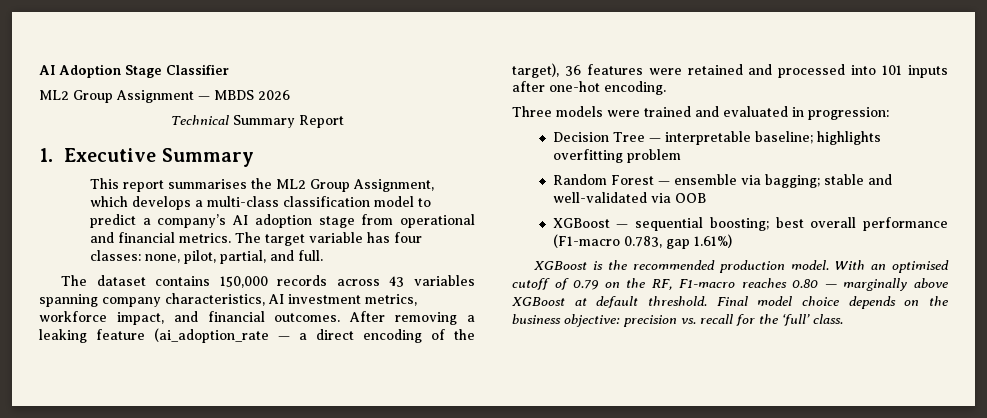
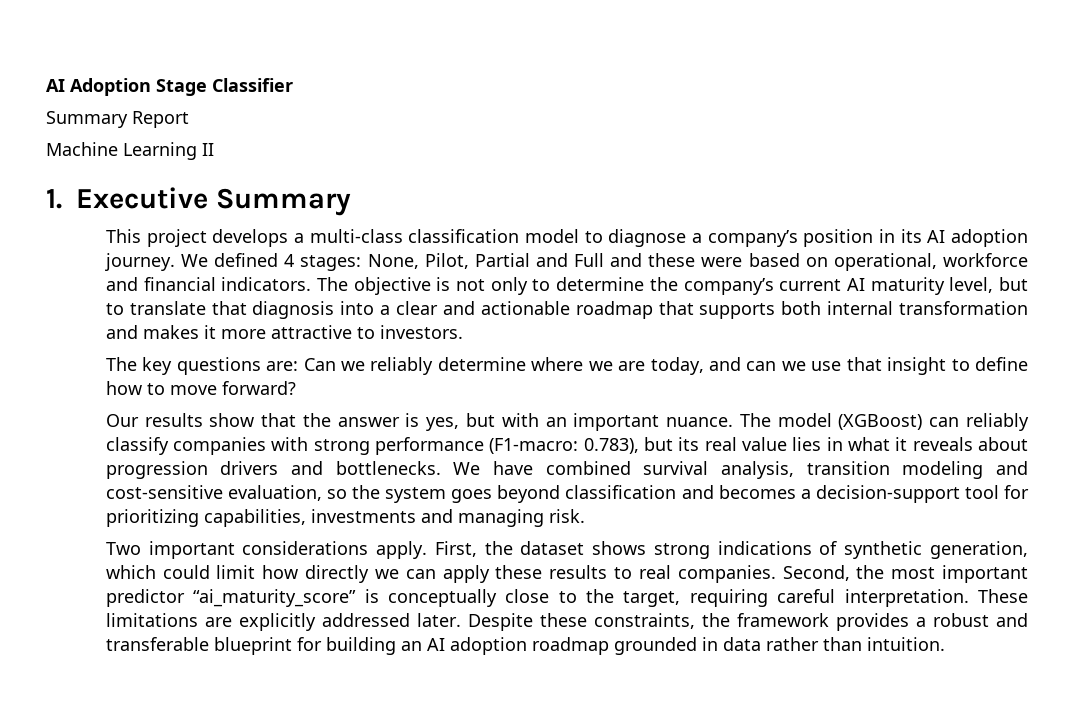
[39,90,290,103] [170,115,229,125] ML2 Group Assignment — MBDS 2026 // Technical -> (293, 85) none
(344, 121) none -> [46,142,214,160] // Machine Learning II
[122,178,434,192] [89,196,128,207] report summarises the ML2 Group Assignment, which -> [146,229,207,247] project
[89,214,136,228] predict -> [608,229,687,247] diagnose
[231,214,476,228] [89,232,422,246] [89,250,323,264] [61,275,476,288] [39,293,417,307] [39,311,475,325] [39,328,475,343] [512,63,949,78] [512,81,666,95] [512,106,889,120] [552,131,881,145] [552,149,681,163] [552,174,892,188] [552,192,706,203] [552,217,949,231] [552,234,732,249] [534,260,950,273] [512,278,948,291] [512,296,948,309] [512,314,843,327] AI adoption stage from operational and financial metrics. The target variable has four classes: none, pilot, partial, and full. // The dataset contains 150,000 records across 43 variables spanning company characteristics, AI investment metrics, workforce impact, and financial outcomes. After removing a leaking feature (ai_adoption_rate — a direct encoding of the target), 36 features were retained and processed into 101 inputs after one-hot encoding. // Three models were trained and evaluated in progression: // Decision Tree — interpretable baseline; highlights overfitting problem // Random Forest — ensemble via bagging; stable and well-validated via OOB // XGBoost — sequential boosting; best overall performance (F1-macro 0.783, gap 1.61%) // XGBoost is the recommended production model. With an optimised cutoff of 0.79 on the RF, F1-macro reaches 0.80 — marginally above XGBoost at default threshold. Final model choice depends on the business objective: precision vs. recall for the ‘full’ class. -> [803,229,1028,247] [104,253,1028,271] [105,277,1028,295] [105,301,1029,319] [105,325,463,339] [105,357,1028,375] [105,381,296,395] [105,413,1029,431] [105,437,1028,455] [105,461,1028,479] [105,485,1029,503] [105,509,585,527] [105,541,1028,559] [105,565,1028,583] [105,589,1028,607] [105,613,1029,631] [105,637,945,655] position in its AI adoption journey. We defined 4 stages: None, Pilot, Partial and Full and these were based on operational, workforce and financial indicators. The objective is not only to determine the company’s current AI maturity level, but to translate that diagnosis into a clear and actionable roadmap that supports both internal transformation and makes it more attractive to investors. // The key questions are: Can we reliably determine where we are today, and can we use that insight to define how to move forward? // Our results show that the answer is yes, but with an important nuance. The model (XGBoost) can reliably classify companies with strong performance (F1-macro: 0.783), but its real value lies in what it reveals about progression drivers and bottlenecks. We have combined survival analysis, transition modeling and cost-sensitive evaluation, so the system goes beyond classification and becomes a decision-support tool for prioritizing capabilities, investments and managing risk. // Two important considerations apply. First, the dataset shows strong indications of synthetic generation, which could limit how directly we can apply these results to real companies. Second, the most important predictor “ai_maturity_score” is conceptually close to the target, requiring careful interpretation. These limitations are explicitly addressed later. Despite these constraints, the framework provides a robust and transferable blueprint for building an AI adoption roadmap grounded in data rather than intuition.

